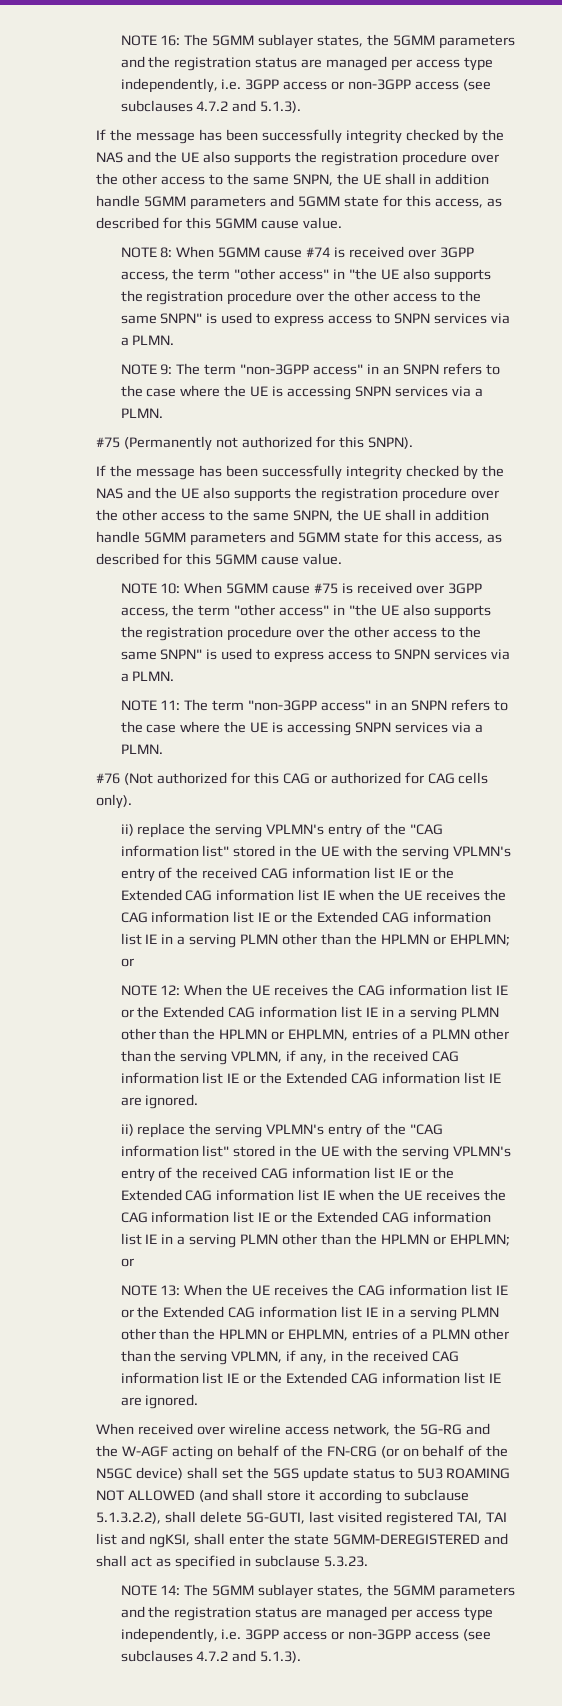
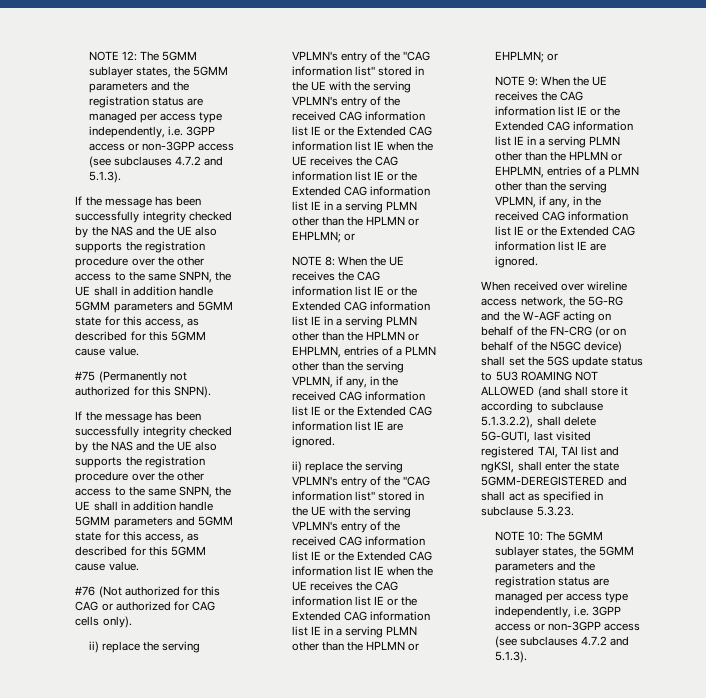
[120,35,181,46] NOTE 16: -> [88,51,138,61] NOTE 12:
[120,246,474,258] [120,268,491,283] [120,290,481,305] [120,312,510,327] [120,335,175,346] [120,363,500,375] [120,385,483,400] [120,408,163,418] // NOTE 8: When 5GMM cause #74 is received over 3GPP access, the term "other access" in "the UE also supports the registration procedure over the other access to the same SNPN" is used to express access to SNPN services via a PLMN. // NOTE 9: The term "non-3GPP access" in an SNPN refers to the case where the UE is accessing SNPN services via a PLMN. -> (139, 351) none
[120,582,482,594] [120,604,491,619] [120,626,481,641] [120,648,510,663] [120,671,175,682] [120,699,508,711] [120,721,483,736] [120,744,163,754] // NOTE 10: When 5GMM cause #75 is received over 3GPP access, the term "other access" in "the UE also supports the registration procedure over the other access to the same SNPN" is used to express access to SNPN services via a PLMN. // NOTE 11: The term "non-3GPP access" in an SNPN refers to the case where the UE is accessing SNPN services via a PLMN. -> (139, 566) none
[160,985,181,995] 12: -> [325,256,336,266] 8:
[160,1285,181,1296] 13: -> [528,76,539,86] 9:
[160,1585,181,1595] 14: -> [528,531,544,541] 10:

